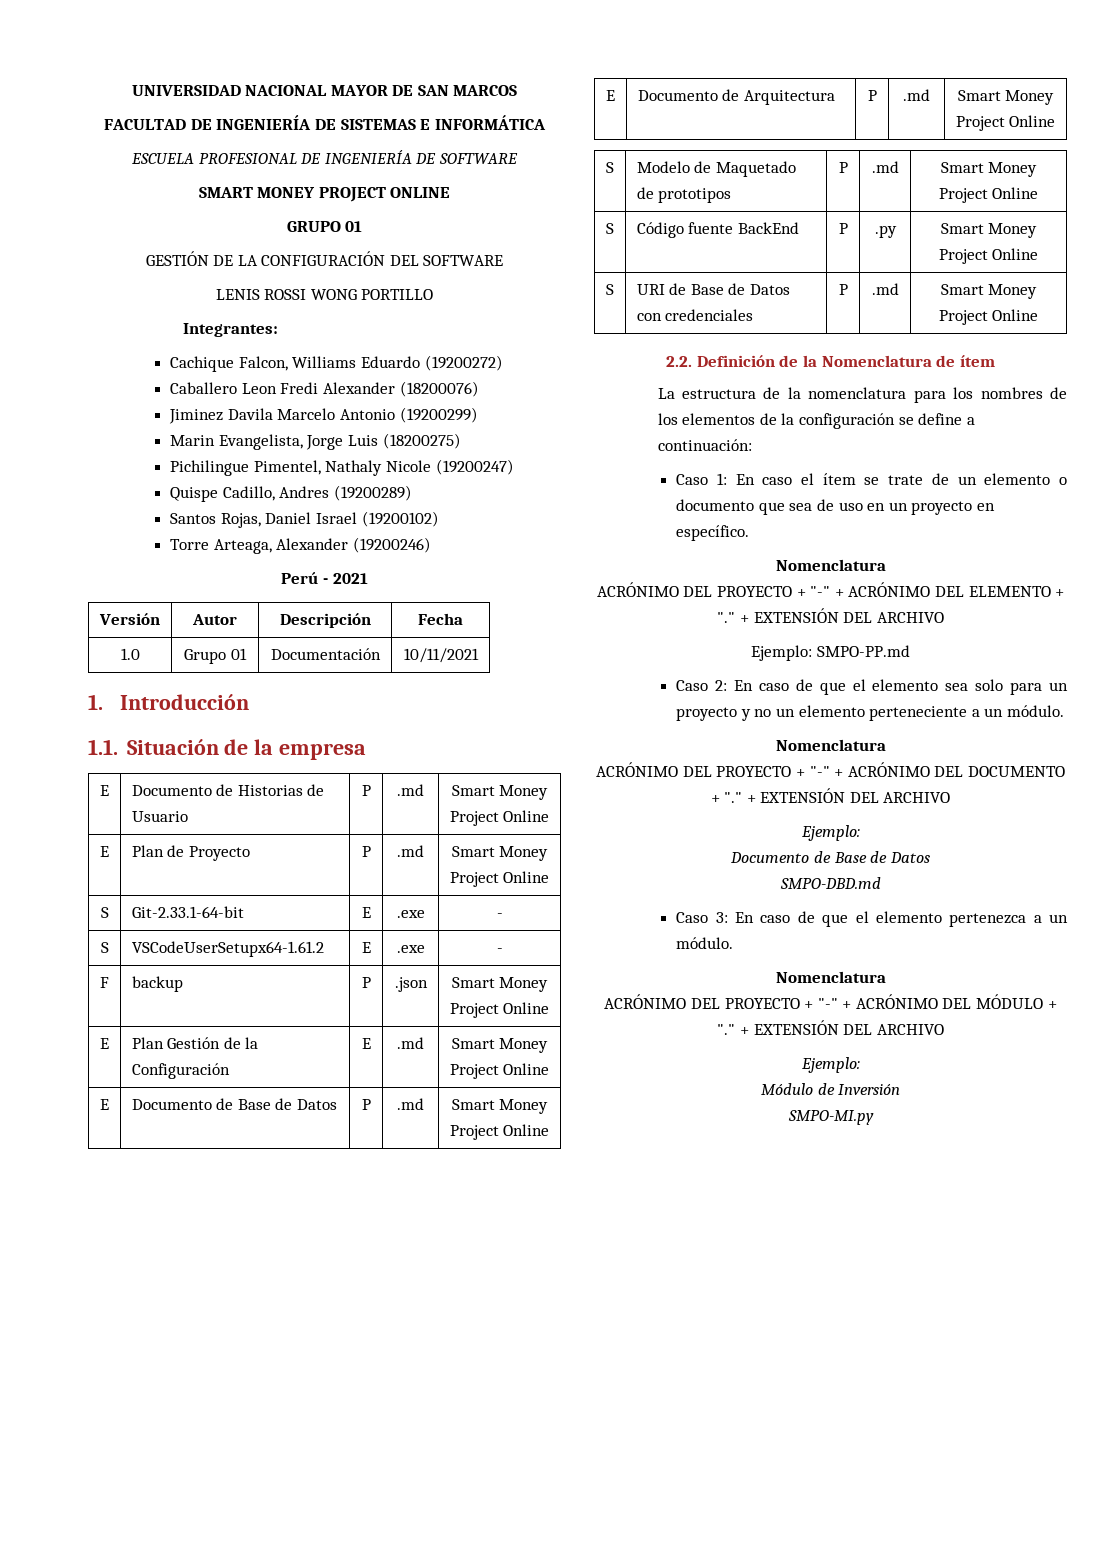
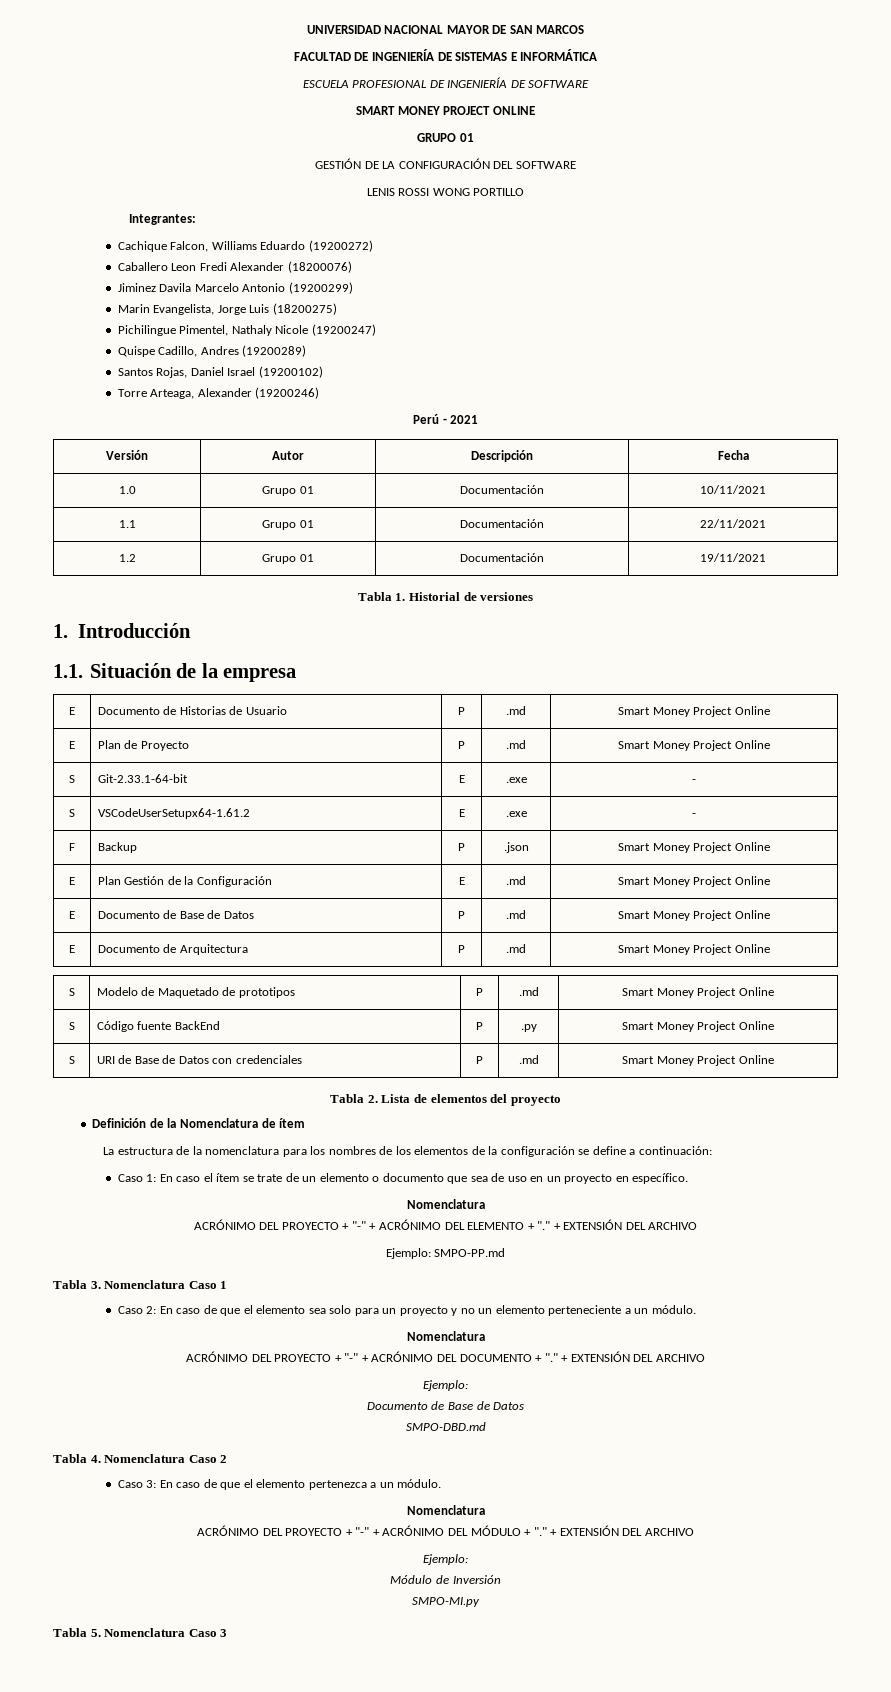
(479, 655) none -> [118,520,136,528] [262,520,314,530] [460,519,544,528] [700,519,766,528] [118,554,136,562] [262,554,314,564] [460,553,544,562] [700,553,766,562] [357,592,534,601] // 1.1 | Grupo 01 | Documentación | 22/11/2021 // 1.2 | Grupo 01 | Documentación | 19/11/2021 // Tabla 1. Historial de versiones
[131,976,183,992] backup -> [97,842,137,853] Backup
[666,356,693,367] 2.2. -> [330,1094,561,1106] Tabla 2. Lista de elementos del proyecto //
(910, 651) none -> [53,1280,228,1289] // Tabla 3. Nomenclatura Caso 1
(881, 883) none -> [53,1454,228,1463] // Tabla 4. Nomenclatura Caso 2
(874, 1117) none -> [53,1628,228,1637] // Tabla 5. Nomenclatura Caso 3

